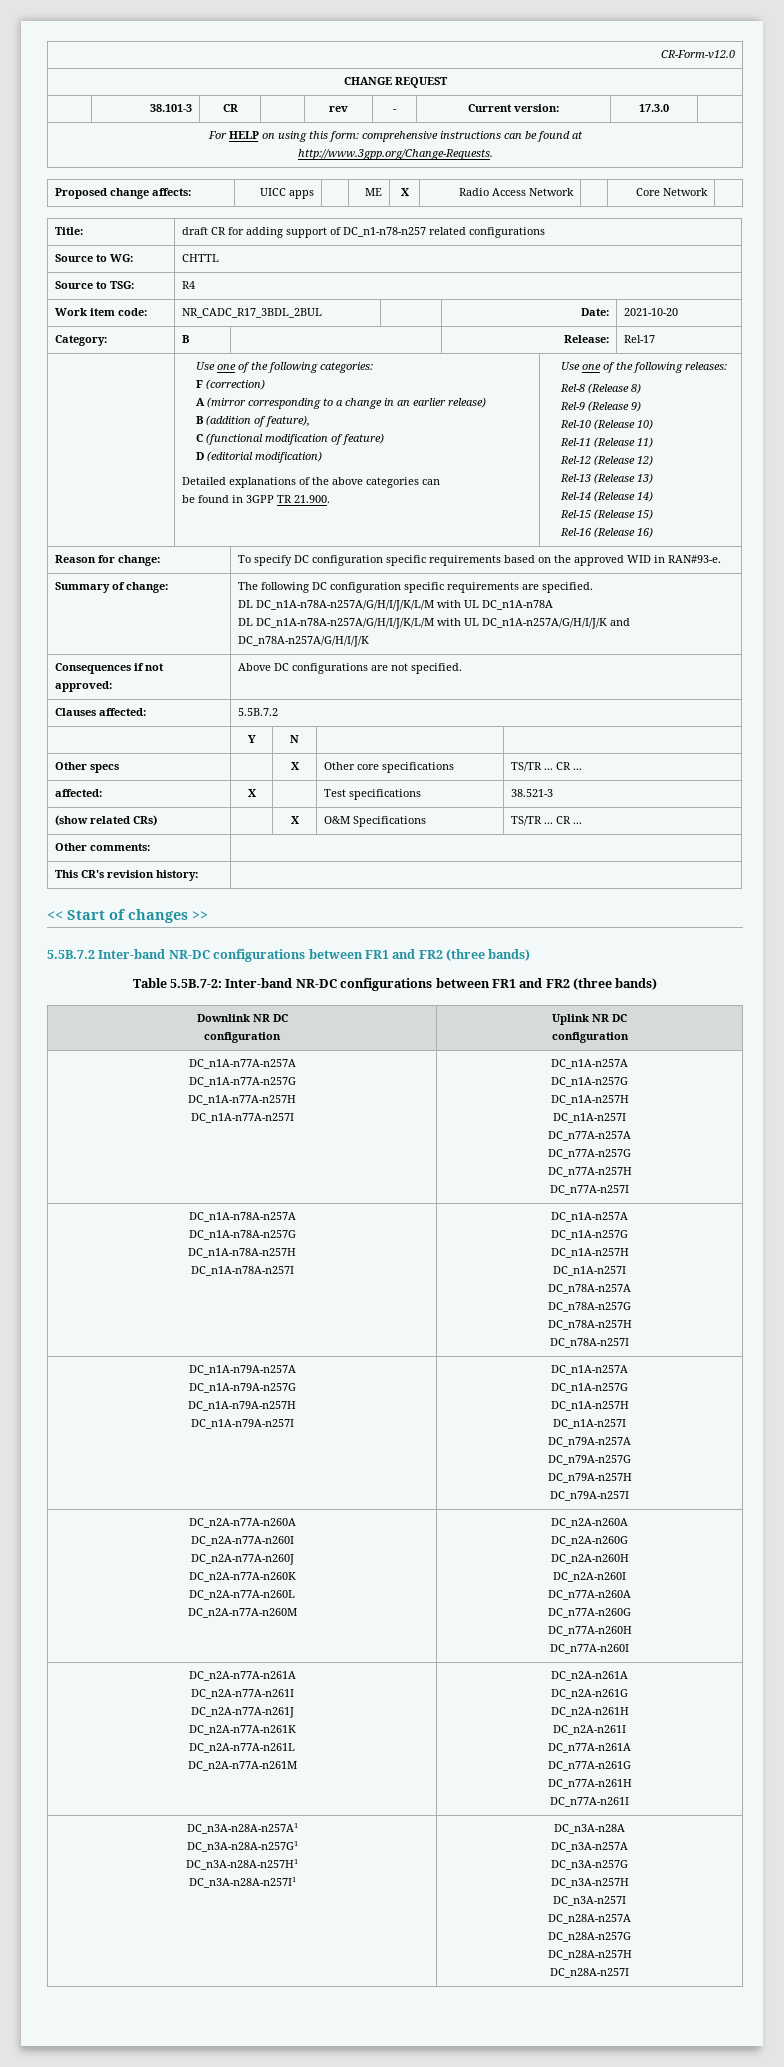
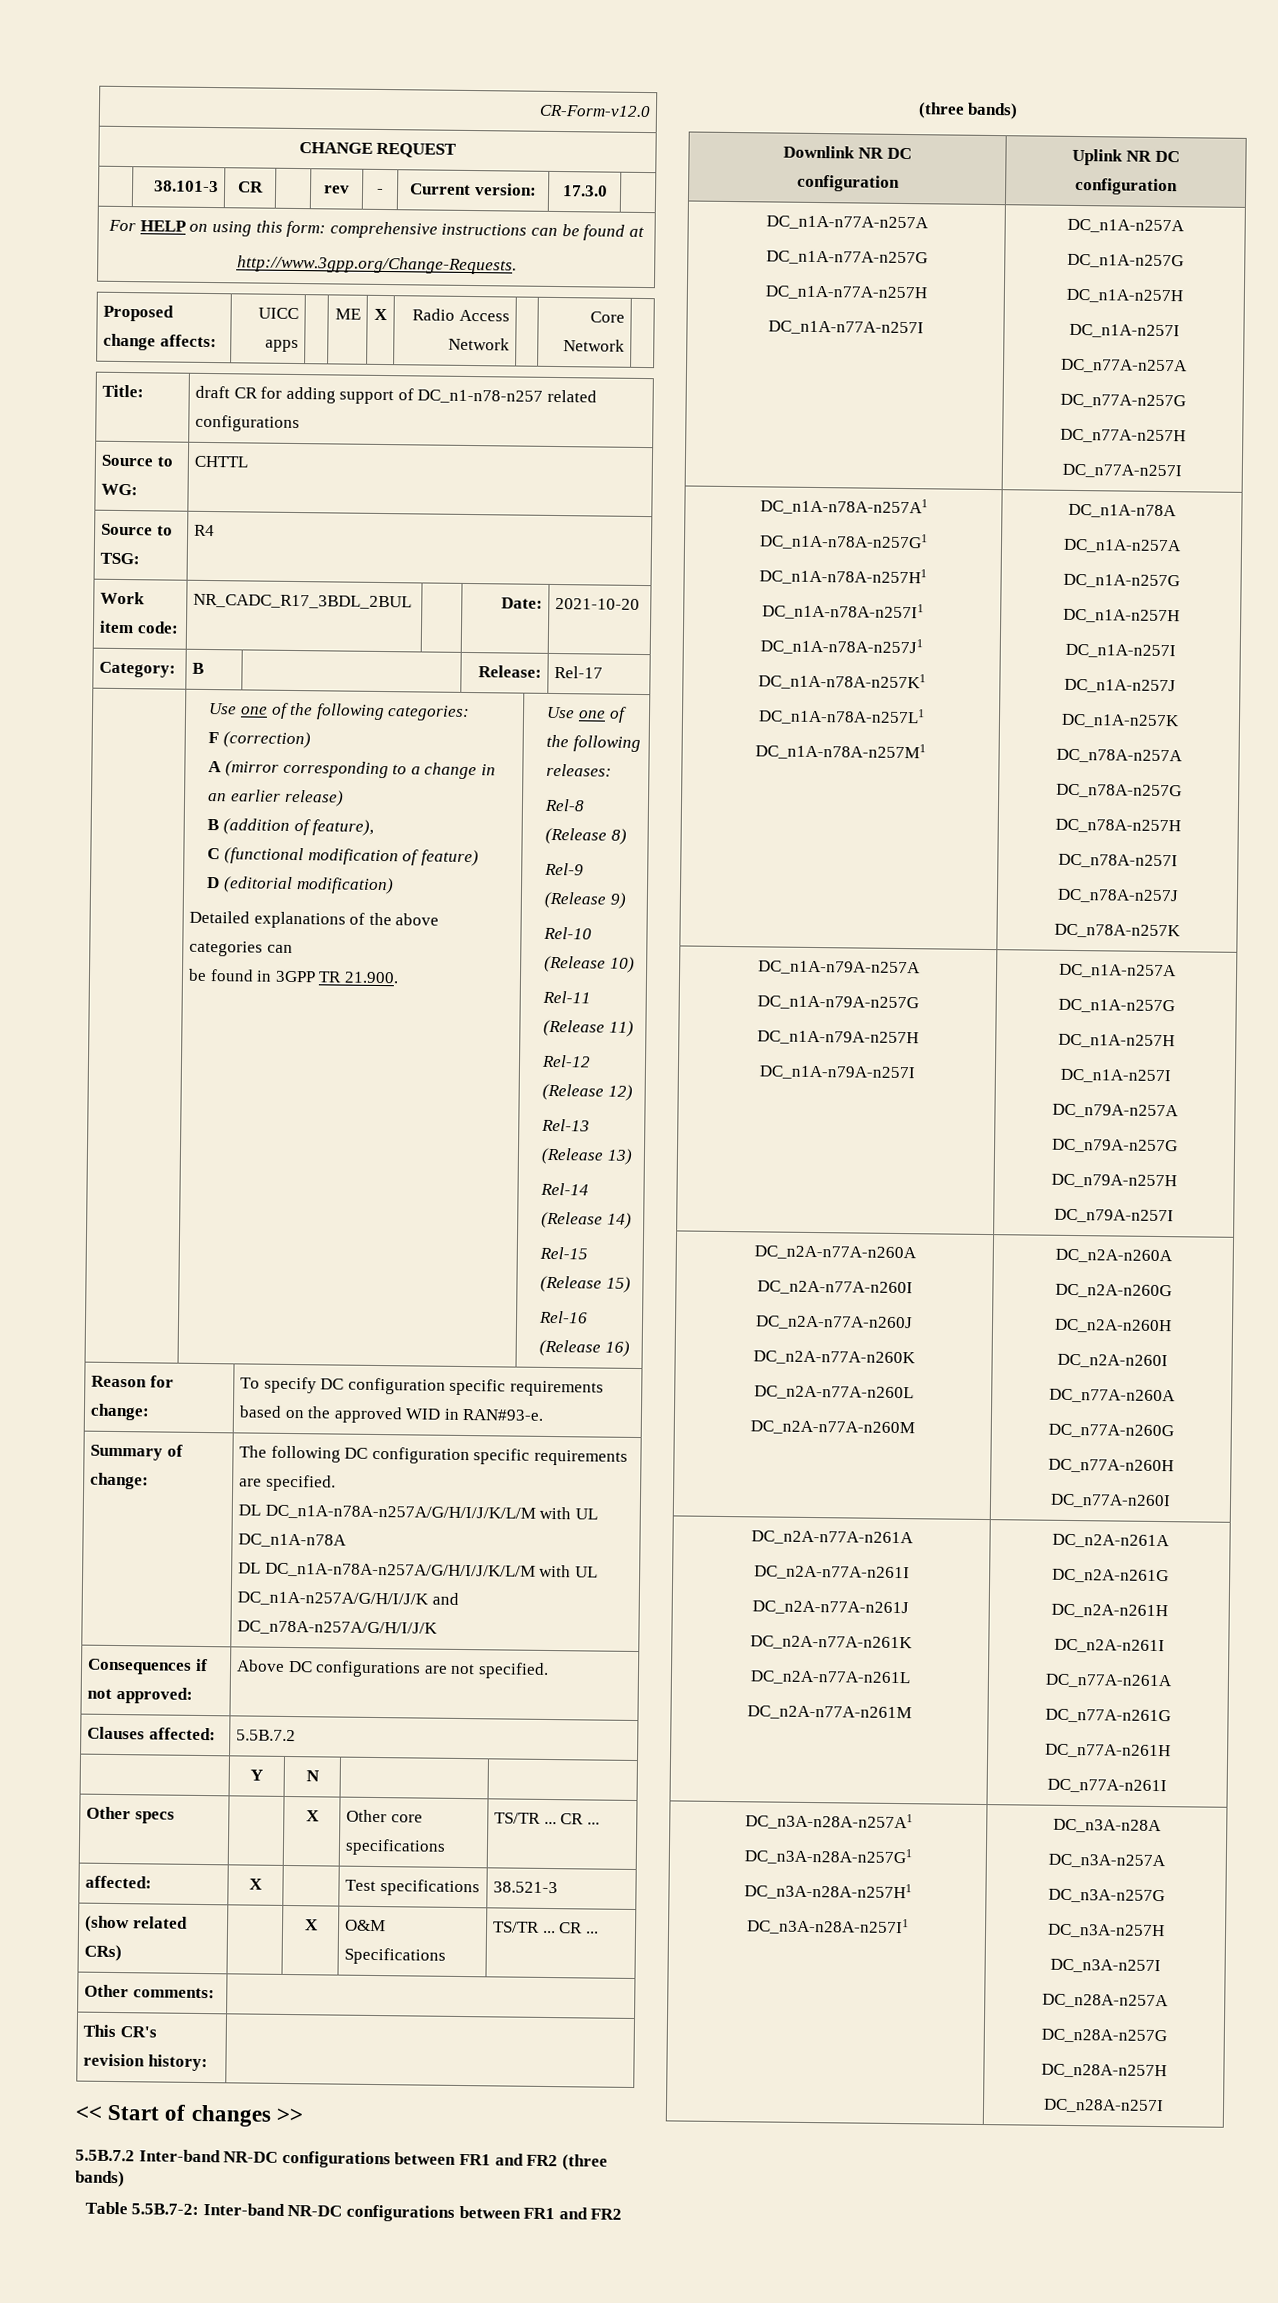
[188,1212,296,1222] [188,1230,296,1240] [188,1248,296,1258] [190,1266,294,1276] [551,1212,628,1222] [551,1230,628,1240] [550,1248,629,1258] [553,1266,626,1276] DC_n1A-n78A-n257A // DC_n1A-n78A-n257G // DC_n1A-n78A-n257H // DC_n1A-n78A-n257I | DC_n1A-n257A // DC_n1A-n257G // DC_n1A-n257H // DC_n1A-n257I -> [759,497,928,516] [758,532,928,551] [758,567,927,586] [761,602,924,621] [760,637,923,656] [757,672,926,691] [757,707,925,726] [755,742,926,761] [1068,503,1177,519] [1062,538,1182,554] [1062,573,1180,589] [1062,608,1180,624] [1064,643,1176,659] [1064,678,1176,694] [1060,713,1180,729] DC_n1A-n78A-n257A1 // DC_n1A-n78A-n257G1 // DC_n1A-n78A-n257H1 // DC_n1A-n78A-n257I1 // DC_n1A-n78A-n257J1 // DC_n1A-n78A-n257K1 // DC_n1A-n78A-n257L1 // DC_n1A-n78A-n257M1 | DC_n1A-n78A // DC_n1A-n257A // DC_n1A-n257G // DC_n1A-n257H // DC_n1A-n257I // DC_n1A-n257J // DC_n1A-n257K
(629, 1343) none -> [1056,888,1179,904] [1054,923,1181,939] // DC_n78A-n257J // DC_n78A-n257K

